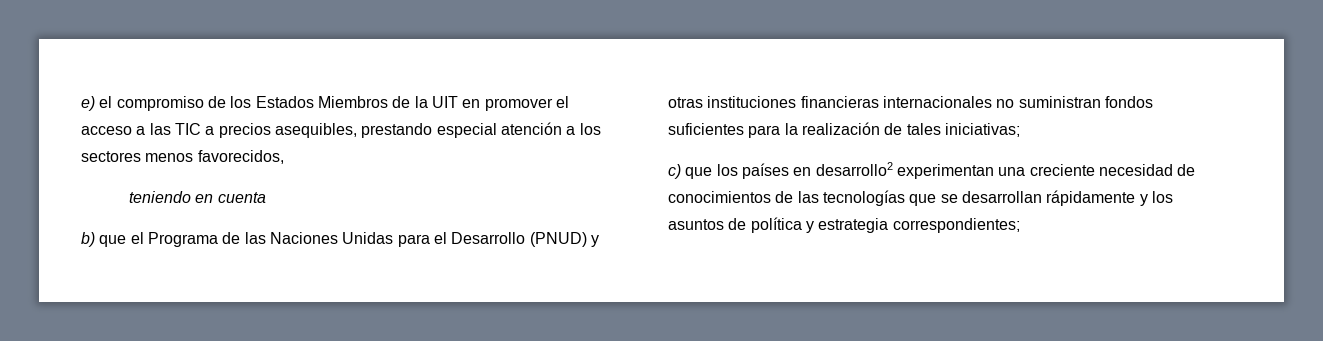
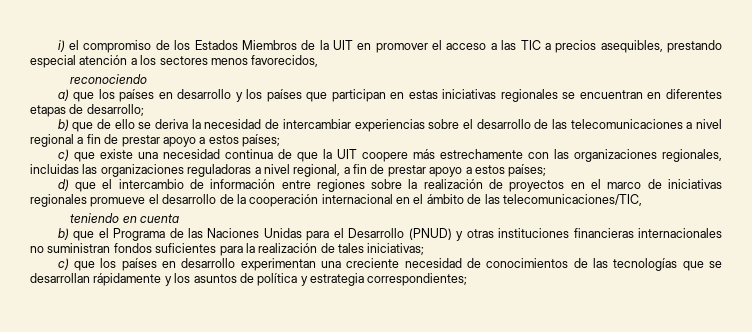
[81,96,95,111] e) -> [57,40,65,52] i)
(284, 157) none -> [70,74,148,84] [57,89,722,102] [30,104,144,117] [57,119,722,132] [30,134,280,147] [57,149,722,162] [30,164,547,177] [57,179,722,192] [30,194,642,207] // reconociendo // a) que los países en desarrollo y los países que participan en estas iniciativas regionales se encuentran en diferentes etapas de desarrollo; // b) que de ello se deriva la necesidad de intercambiar experiencias sobre el desarrollo de las telecomunicaciones a nivel regional a fin de prestar apoyo a estos países; // c) que existe una necesidad continua de que la UIT coopere más estrechamente con las organizaciones regionales, incluidas las organizaciones reguladoras a nivel regional, a fin de prestar apoyo a estos países; // d) que el intercambio de información entre regiones sobre la realización de proyectos en el marco de iniciativas regionales promueve el desarrollo de la cooperación internacional en el ámbito de las telecomunicaciones/TIC,
[815,162,893,176] desarrollo2 -> [181,258,236,268] desarrollo

